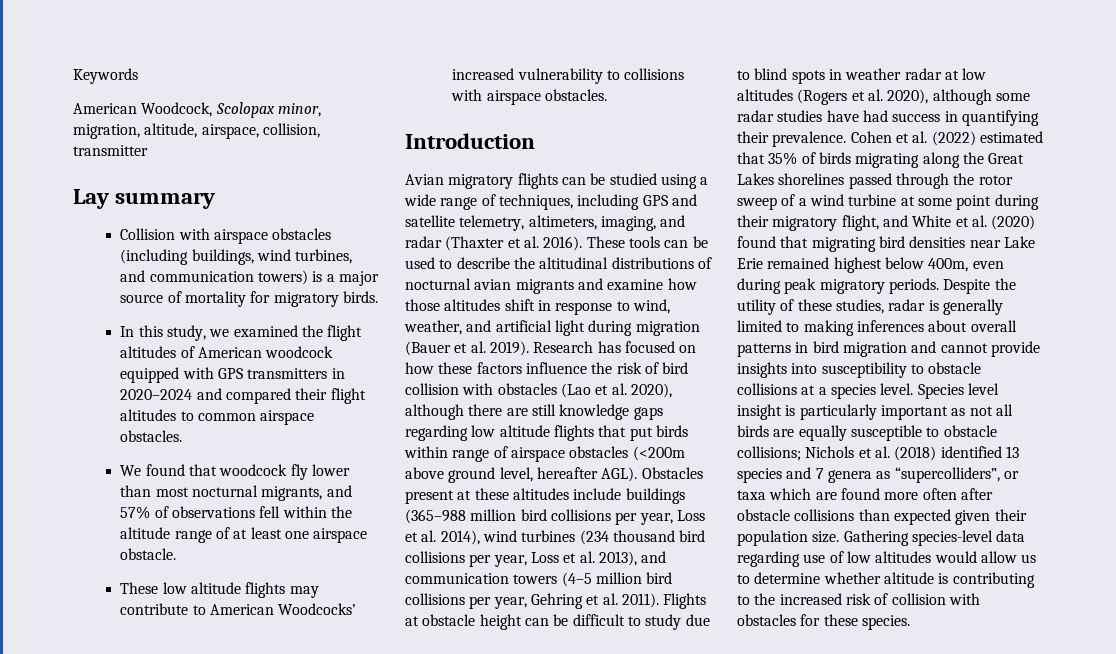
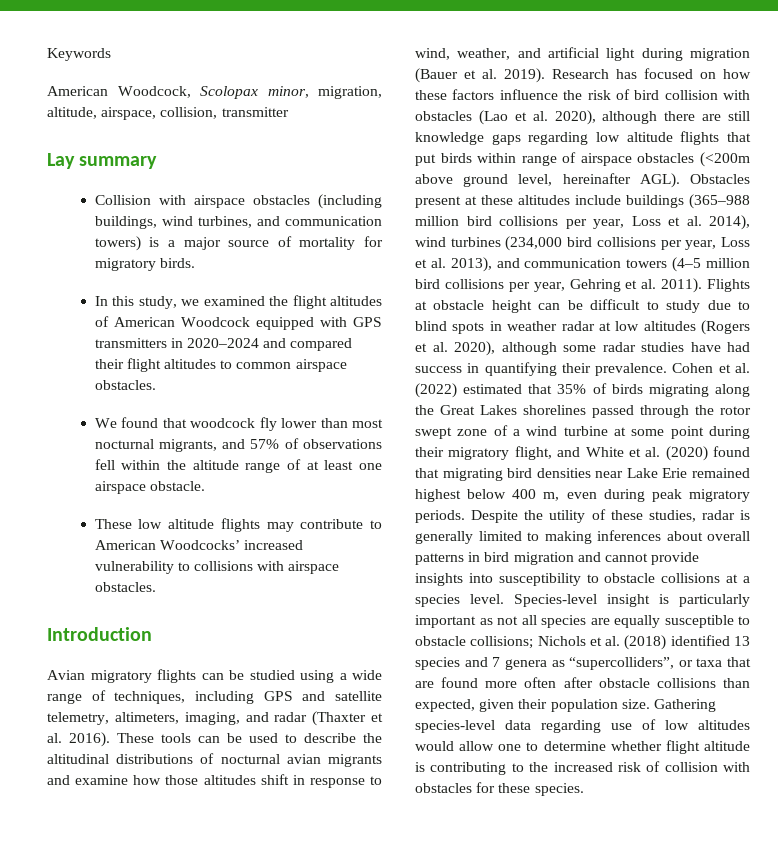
[265,346,334,358] woodcock -> [180,317,250,327] Woodcock
[536,467,598,479] hereafter -> [562,173,631,184] hereinafter
[579,530,675,545] (234 thousand -> [505,236,563,251] (234,000
[737,197,777,210] sweep -> [415,427,488,439] swept zone
[928,258,969,272] 400m, -> [512,489,560,501] 400 m,
[917,383,999,399] Species level -> [514,594,597,607] Species-level
[737,425,769,437] birds -> [541,615,586,628] species
[769,488,812,500] which -> [727,657,751,667] that
[893,509,951,525] expected -> [415,699,475,712] expected,
[1021,554,1037,563] us -> [498,744,522,751] one
(881, 578) none -> [665,740,700,754] flight

